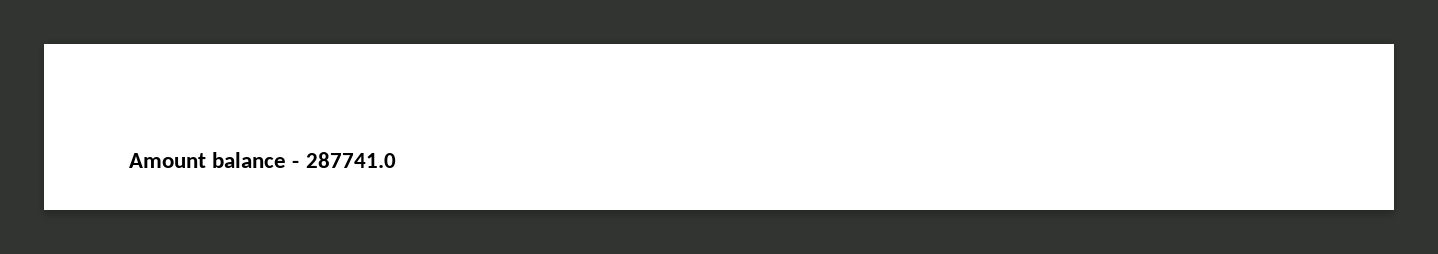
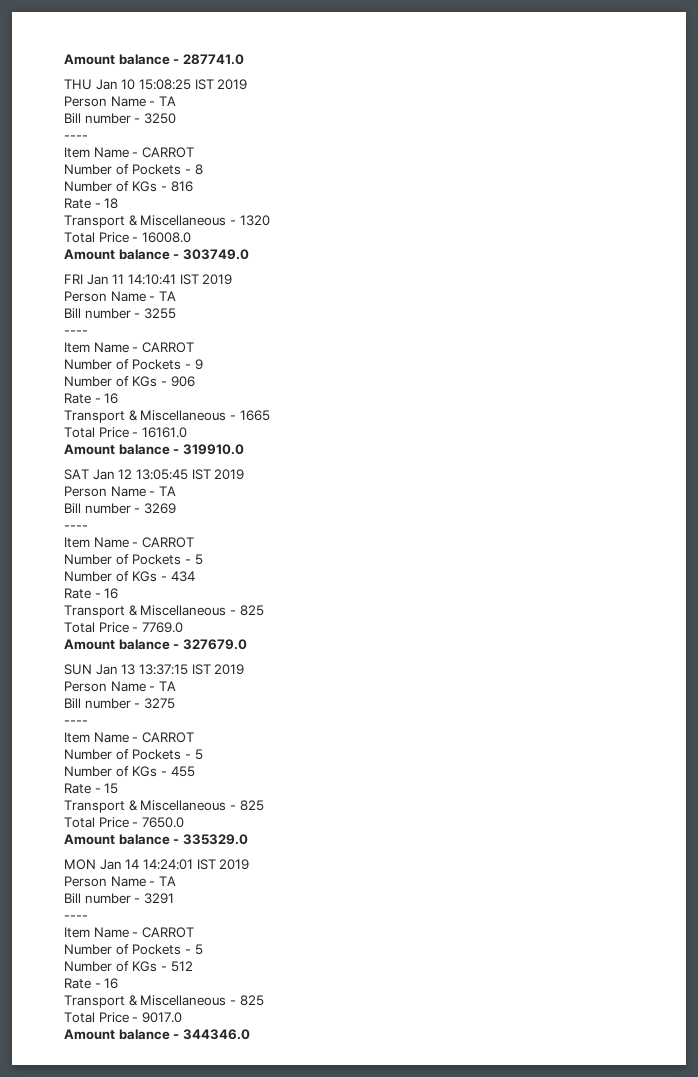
(396, 160) none -> [64,79,248,90] [64,96,176,107] [64,113,176,124] [64,135,88,140] [64,147,194,158] [64,164,203,175] [64,181,193,192] [64,198,119,209] [64,215,270,228] [64,232,191,243] [64,249,249,260] [64,274,233,285] [64,291,176,302] [64,308,176,319] [64,330,88,335] [64,342,194,353] [64,359,203,370] [64,376,195,387] [64,393,119,404] [64,410,270,423] [64,427,187,438] [64,444,244,455] [64,469,245,480] [64,486,176,497] [64,503,176,514] [64,525,88,530] [64,537,194,548] [64,554,203,565] [64,571,195,582] [64,588,119,599] [64,605,264,618] [64,622,183,633] [64,639,247,650] [64,664,245,675] [64,681,176,692] [64,698,175,709] [64,720,88,725] [64,732,194,743] [64,749,203,760] [64,766,195,777] [64,783,119,794] [64,800,264,813] [64,817,184,828] [64,834,248,845] [64,859,250,870] [64,876,176,887] [64,893,174,904] [64,915,88,920] [64,927,194,938] [64,944,203,955] [64,961,193,972] [64,978,119,989] [64,995,264,1008] [64,1012,182,1023] [64,1029,250,1040] // THU Jan 10 15:08:25 IST 2019 // Person Name - TA // Bill number - 3250 // ---- // Item Name - CARROT // Number of Pockets - 8 // Number of KGs - 816 // Rate - 18 // Transport & Miscellaneous - 1320 // Total Price - 16008.0 // Amount balance - 303749.0 // FRI Jan 11 14:10:41 IST 2019 // Person Name - TA // Bill number - 3255 // ---- // Item Name - CARROT // Number of Pockets - 9 // Number of KGs - 906 // Rate - 16 // Transport & Miscellaneous - 1665 // Total Price - 16161.0 // Amount balance - 319910.0 // SAT Jan 12 13:05:45 IST 2019 // Person Name - TA // Bill number - 3269 // ---- // Item Name - CARROT // Number of Pockets - 5 // Number of KGs - 434 // Rate - 16 // Transport & Miscellaneous - 825 // Total Price - 7769.0 // Amount balance - 327679.0 // SUN Jan 13 13:37:15 IST 2019 // Person Name - TA // Bill number - 3275 // ---- // Item Name - CARROT // Number of Pockets - 5 // Number of KGs - 455 // Rate - 15 // Transport & Miscellaneous - 825 // Total Price - 7650.0 // Amount balance - 335329.0 // MON Jan 14 14:24:01 IST 2019 // Person Name - TA // Bill number - 3291 // ---- // Item Name - CARROT // Number of Pockets - 5 // Number of KGs - 512 // Rate - 16 // Transport & Miscellaneous - 825 // Total Price - 9017.0 // Amount balance - 344346.0

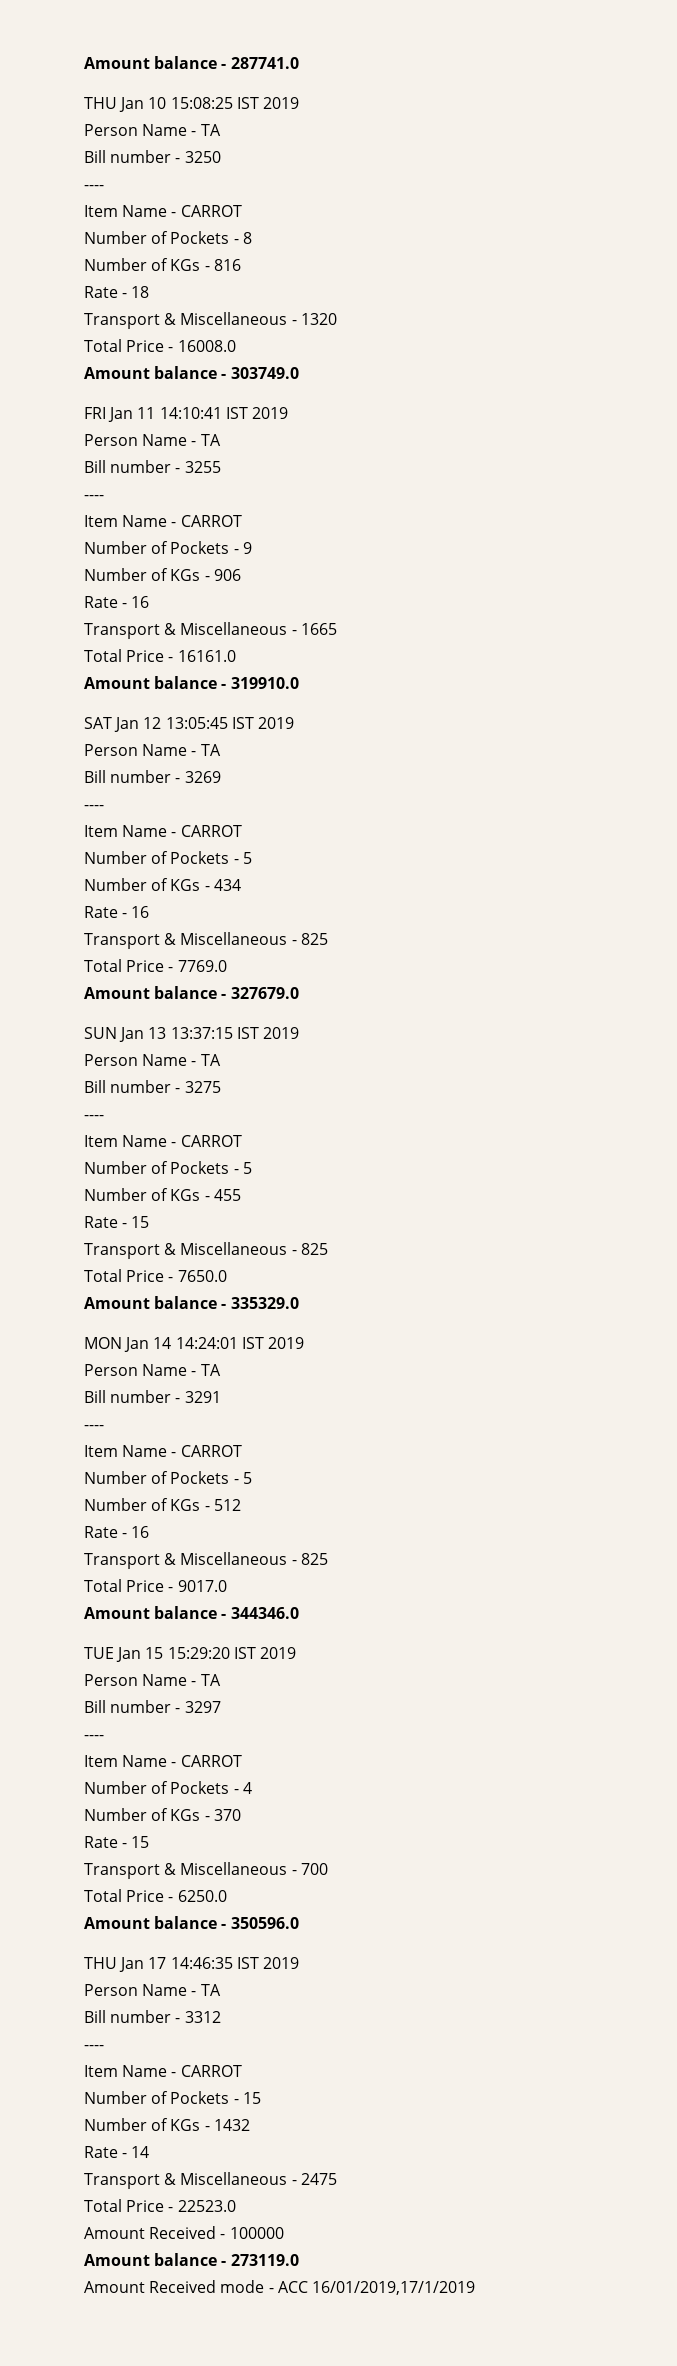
(250, 1034) none -> [84,1647,296,1662] [84,1674,221,1686] [84,1700,221,1713] [84,1735,104,1740] [84,1755,242,1767] [84,1781,252,1794] [84,1808,241,1821] [84,1836,150,1848] [84,1862,328,1879] [84,1889,227,1902] [84,1916,299,1929] [84,1957,299,1972] [84,1984,221,1996] [84,2010,221,2023] [84,2045,104,2050] [84,2065,242,2077] [84,2091,261,2104] [84,2118,250,2131] [84,2146,150,2158] [84,2172,337,2189] [84,2199,236,2212] [84,2226,284,2239] [84,2253,299,2266] [84,2280,475,2295] // TUE Jan 15 15:29:20 IST 2019 // Person Name - TA // Bill number - 3297 // ---- // Item Name - CARROT // Number of Pockets - 4 // Number of KGs - 370 // Rate - 15 // Transport & Miscellaneous - 700 // Total Price - 6250.0 // Amount balance - 350596.0 // THU Jan 17 14:46:35 IST 2019 // Person Name - TA // Bill number - 3312 // ---- // Item Name - CARROT // Number of Pockets - 15 // Number of KGs - 1432 // Rate - 14 // Transport & Miscellaneous - 2475 // Total Price - 22523.0 // Amount Received - 100000 // Amount balance - 273119.0 // Amount Received mode - ACC 16/01/2019,17/1/2019

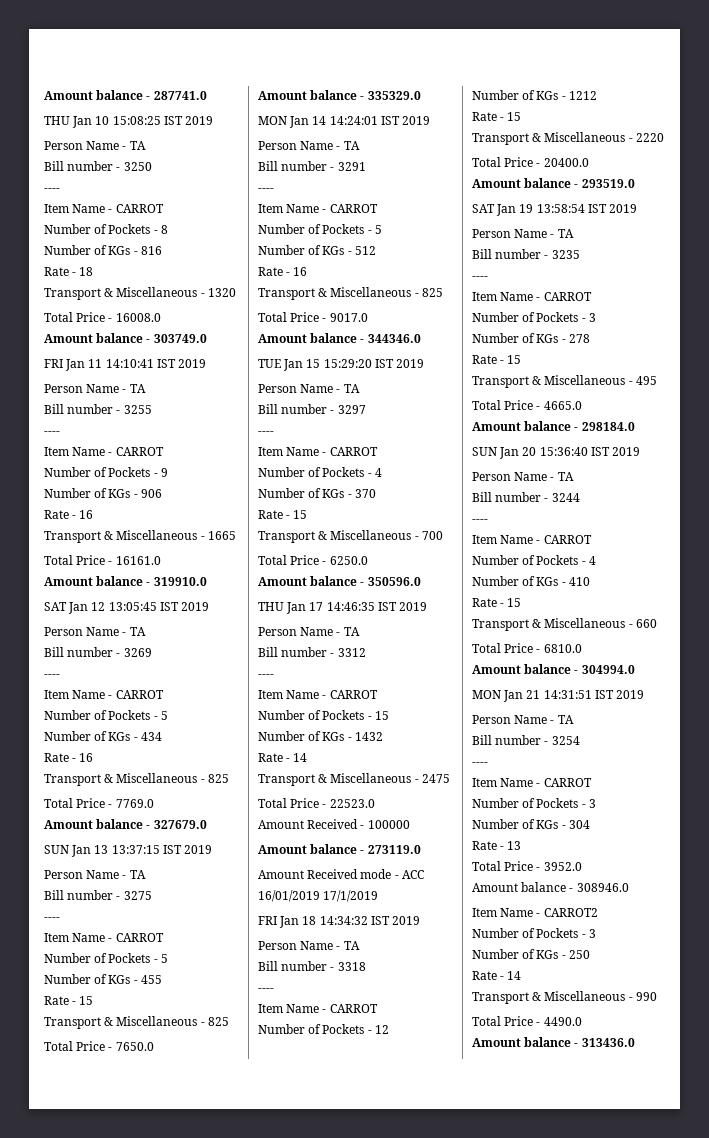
[311,2281,475,2295] 16/01/2019,17/1/2019 -> [258,890,379,902] [258,916,421,928] [258,941,360,950] [258,961,366,971] [258,988,274,992] [258,1004,378,1013] [258,1024,389,1034] [472,90,597,100] [472,112,522,121] [472,132,664,145] [472,157,589,167] [472,178,635,188] [472,204,638,216] [472,229,574,238] [472,249,580,259] [472,276,488,280] [472,292,592,301] [472,312,596,322] [472,333,590,343] [472,355,522,364] [472,375,657,388] [472,400,582,410] [472,421,635,431] [472,447,641,459] [472,472,574,481] [472,492,580,502] [472,519,488,523] [472,535,592,544] [472,555,596,565] [472,576,590,586] [472,598,522,607] [472,618,657,631] [472,643,582,653] [472,664,635,674] [472,690,645,702] [472,715,574,724] [472,735,580,745] [472,762,488,766] [472,778,592,787] [472,798,596,808] [472,819,590,829] [472,841,522,850] [472,861,582,871] [472,882,629,892] [472,908,598,917] [472,928,596,938] [472,949,590,959] [472,971,522,980] [472,991,657,1004] [472,1016,582,1026] [472,1037,635,1047] 16/01/2019 17/1/2019 // FRI Jan 18 14:34:32 IST 2019 // Person Name - TA // Bill number - 3318 // ---- // Item Name - CARROT // Number of Pockets - 12 // Number of KGs - 1212 // Rate - 15 // Transport & Miscellaneous - 2220 // Total Price - 20400.0 // Amount balance - 293519.0 // SAT Jan 19 13:58:54 IST 2019 // Person Name - TA // Bill number - 3235 // ---- // Item Name - CARROT // Number of Pockets - 3 // Number of KGs - 278 // Rate - 15 // Transport & Miscellaneous - 495 // Total Price - 4665.0 // Amount balance - 298184.0 // SUN Jan 20 15:36:40 IST 2019 // Person Name - TA // Bill number - 3244 // ---- // Item Name - CARROT // Number of Pockets - 4 // Number of KGs - 410 // Rate - 15 // Transport & Miscellaneous - 660 // Total Price - 6810.0 // Amount balance - 304994.0 // MON Jan 21 14:31:51 IST 2019 // Person Name - TA // Bill number - 3254 // ---- // Item Name - CARROT // Number of Pockets - 3 // Number of KGs - 304 // Rate - 13 // Total Price - 3952.0 // Amount balance - 308946.0 // Item Name - CARROT2 // Number of Pockets - 3 // Number of KGs - 250 // Rate - 14 // Transport & Miscellaneous - 990 // Total Price - 4490.0 // Amount balance - 313436.0

